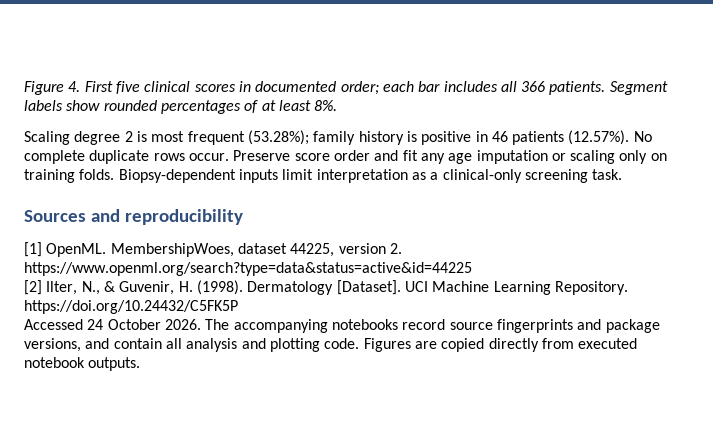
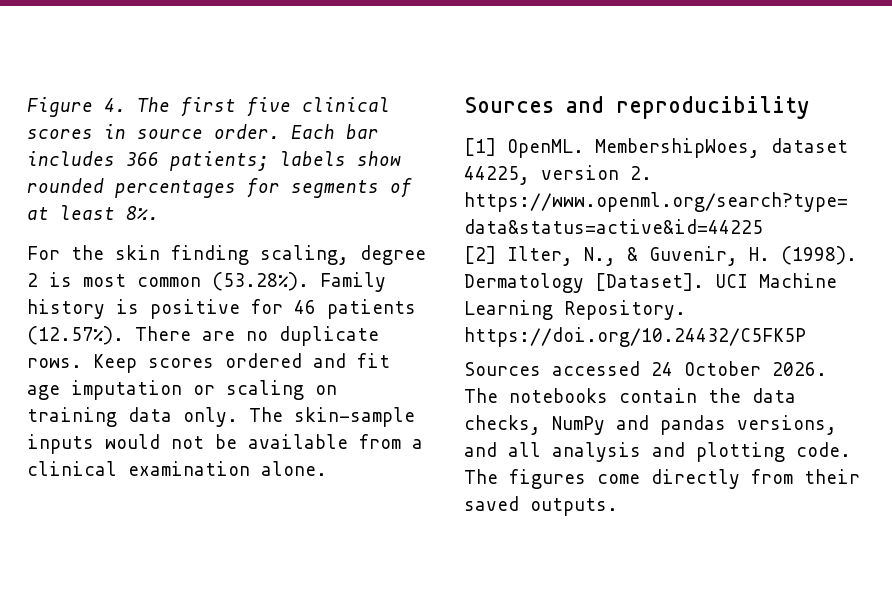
[84,81,113,92] First -> [137,97,236,117] The first
[255,81,668,95] documented order; each bar includes all 366 patients. Segment -> [137,124,379,139] [27,151,269,171] source order. Each bar includes 366 patients;
(241, 107) none -> [247,178,379,198] for segments
[24,131,70,145] Scaling -> [27,245,349,265] For the skin finding scaling,
[187,130,356,145] frequent (53.28%); family -> [137,272,386,292] common (53.28%). Family
[475,131,488,142] in -> [251,299,283,314] for
[633,131,652,142] [24,150,370,164] No complete duplicate rows occur. Preserve score order -> [135,326,379,346] [27,353,302,373] There are no duplicate rows. Keep scores ordered
[420,153,445,164] any -> (390, 360) none
[619,150,648,164] only -> (304, 390) none
[79,169,623,183] folds. Biopsy-dependent inputs limit interpretation as a clinical-only screening task. -> [128,407,415,427] [27,434,423,454] [27,461,327,476] data only. The skin-sample inputs would not be available from a clinical examination alone.
[24,319,83,330] Accessed -> [464,361,640,376] Sources accessed
[233,319,660,333] accompanying notebooks record source fingerprints and package -> [509,388,796,403] [464,415,726,435] notebooks contain the data checks, NumPy and pandas
[113,338,162,349] contain -> (497, 449) none
[363,338,638,352] [24,357,85,368] Figures are copied directly from executed notebook -> [464,469,860,489] [464,496,519,511] The figures come directly from their saved

